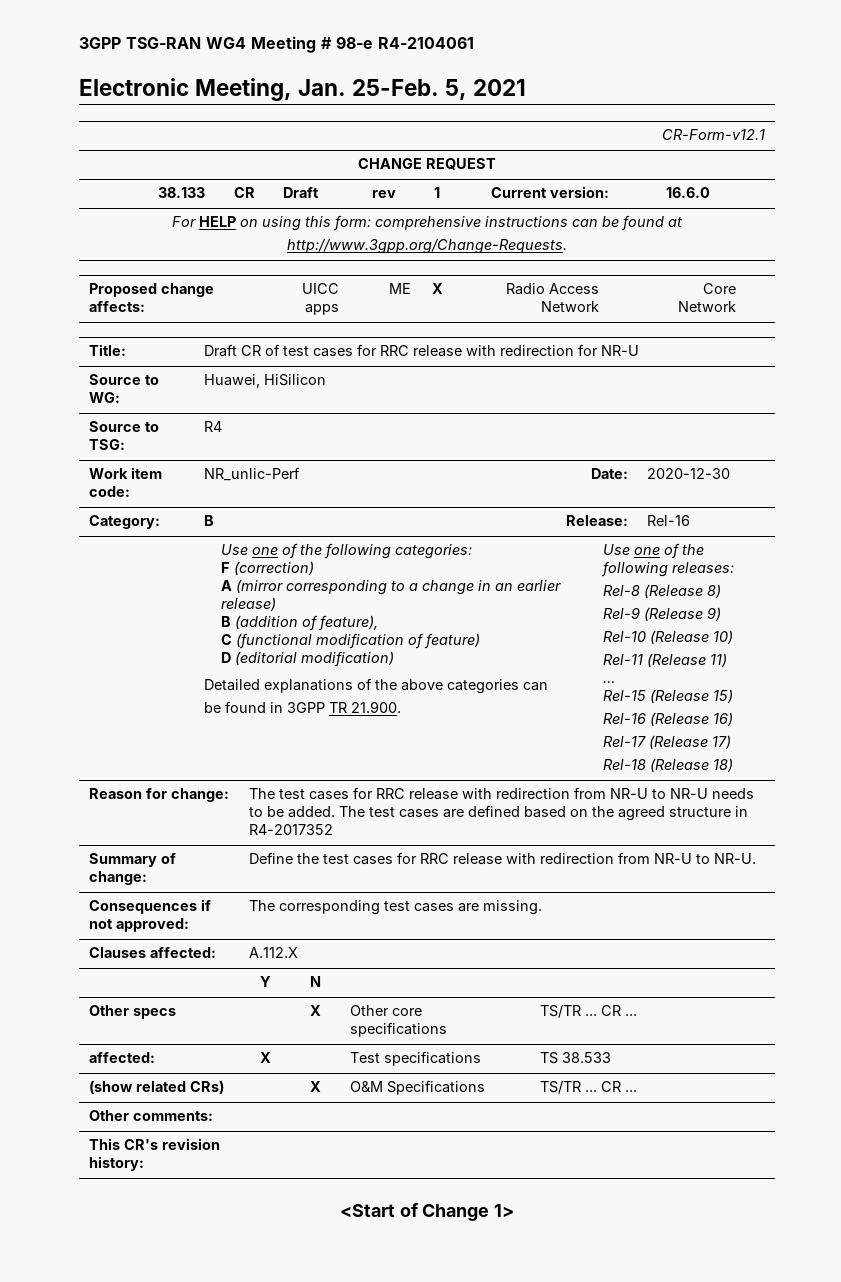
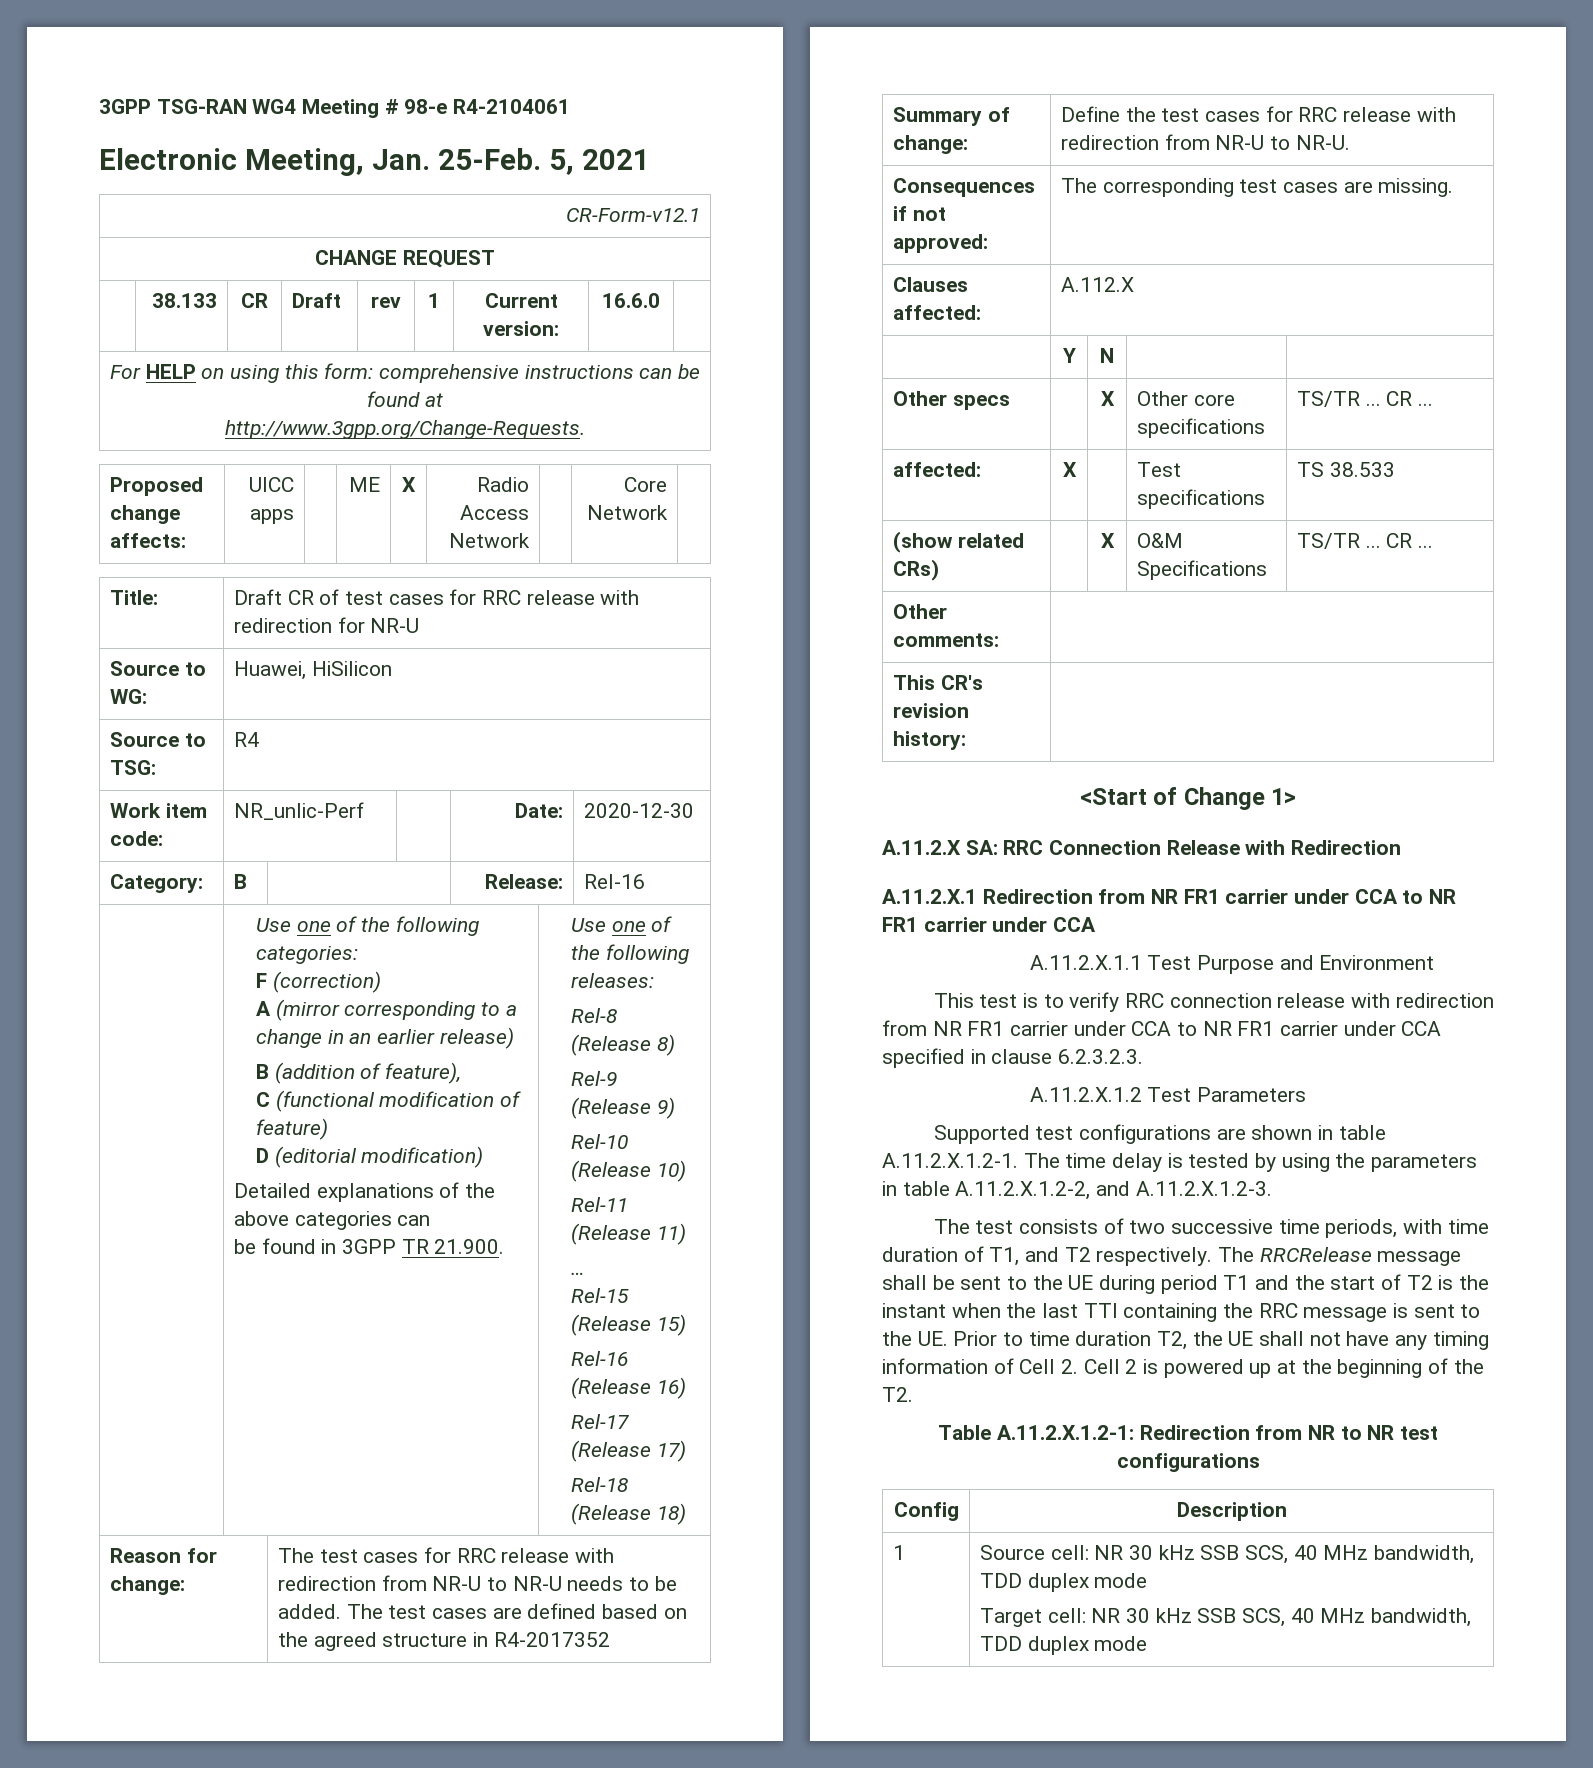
(515, 1210) none -> [882,840,1402,855] [882,889,1457,904] [882,917,1097,932] [1029,955,1435,974] [933,992,1494,1012] [882,1020,1442,1036] [882,1048,1144,1068] [1029,1087,1307,1102] [933,1124,1386,1144] [882,1153,1478,1172] [882,1181,1272,1200] [933,1218,1489,1238] [882,1246,1462,1266] [882,1274,1490,1294] [882,1303,1481,1322] [882,1331,1489,1350] [882,1358,1484,1378] [882,1387,913,1402] [938,1425,1438,1440] [1116,1453,1260,1472] [893,1502,959,1521] [1176,1502,1287,1521] [892,1545,905,1560] [979,1545,1474,1564] [979,1573,1148,1592] [979,1608,1471,1627] [979,1636,1148,1655] // A.11.2.X SA: RRC Connection Release with Redirection // A.11.2.X.1 Redirection from NR FR1 carrier under CCA to NR FR1 carrier under CCA // A.11.2.X.1.1 Test Purpose and Environment // This test is to verify RRC connection release with redirection from NR FR1 carrier under CCA to NR FR1 carrier under CCA specified in clause 6.2.3.2.3. // A.11.2.X.1.2 Test Parameters // Supported test configurations are shown in table A.11.2.X.1.2-1. The time delay is tested by using the parameters in table A.11.2.X.1.2-2, and A.11.2.X.1.2-3. // The test consists of two successive time periods, with time duration of T1, and T2 respectively. The RRCRelease message shall be sent to the UE during period T1 and the start of T2 is the instant when the last TTI containing the RRC message is sent to the UE. Prior to time duration T2, the UE shall not have any timing information of Cell 2. Cell 2 is powered up at the beginning of the T2. // Table A.11.2.X.1.2-1: Redirection from NR to NR test configurations // Config | Description // 1 | Source cell: NR 30 kHz SSB SCS, 40 MHz bandwidth, TDD duplex mode // Target cell: NR 30 kHz SSB SCS, 40 MHz bandwidth, TDD duplex mode

